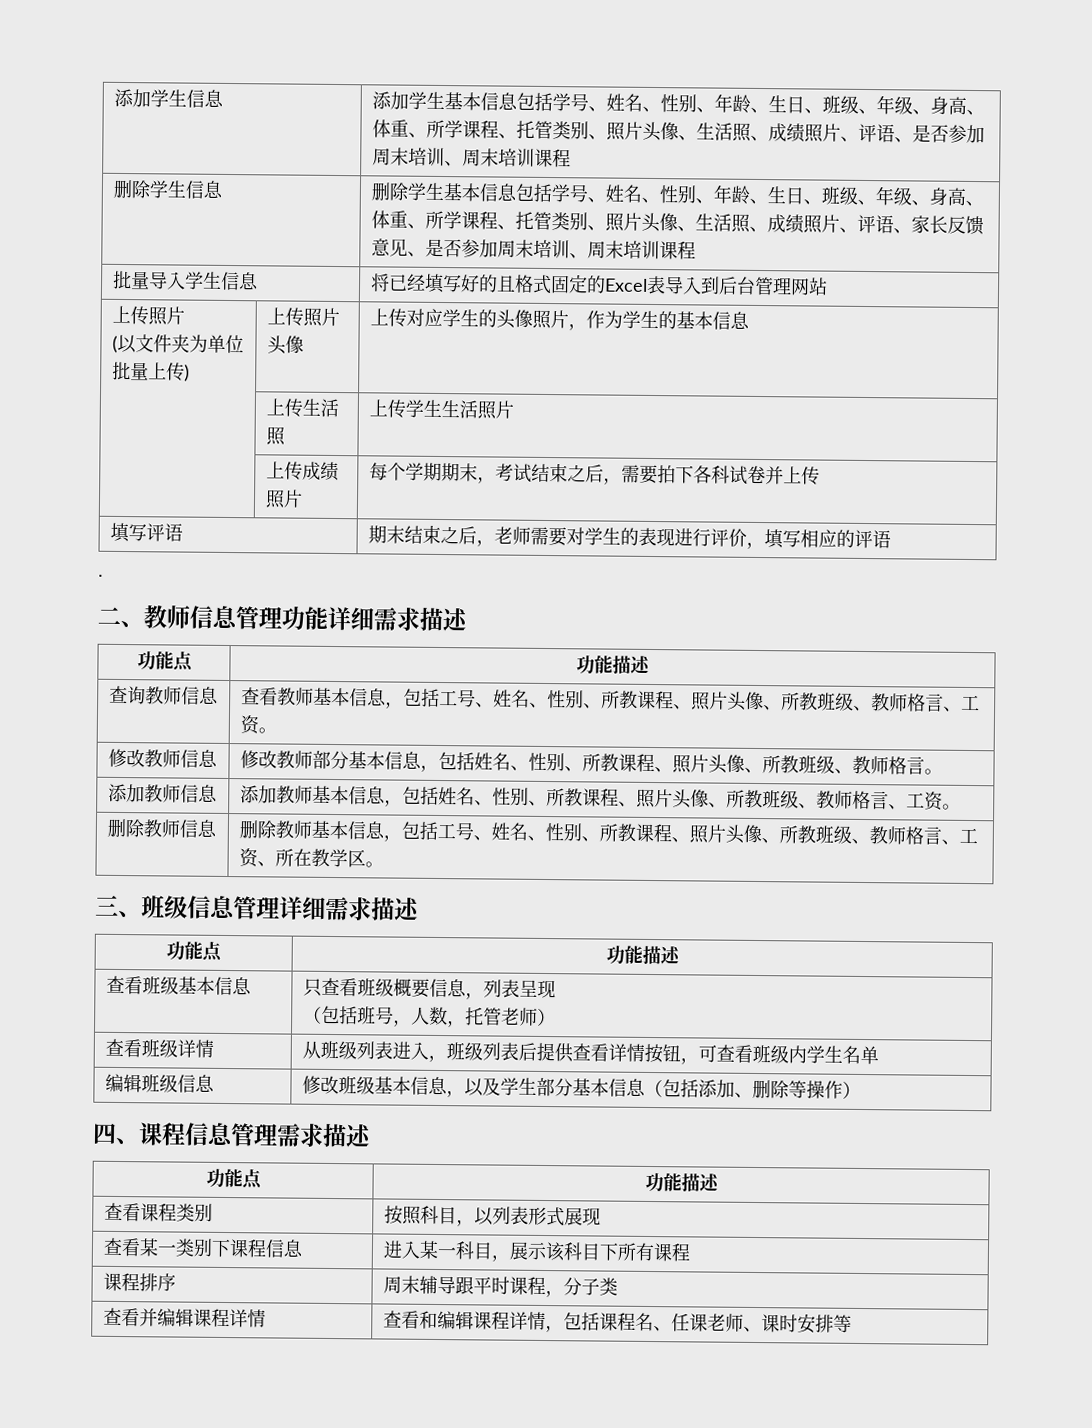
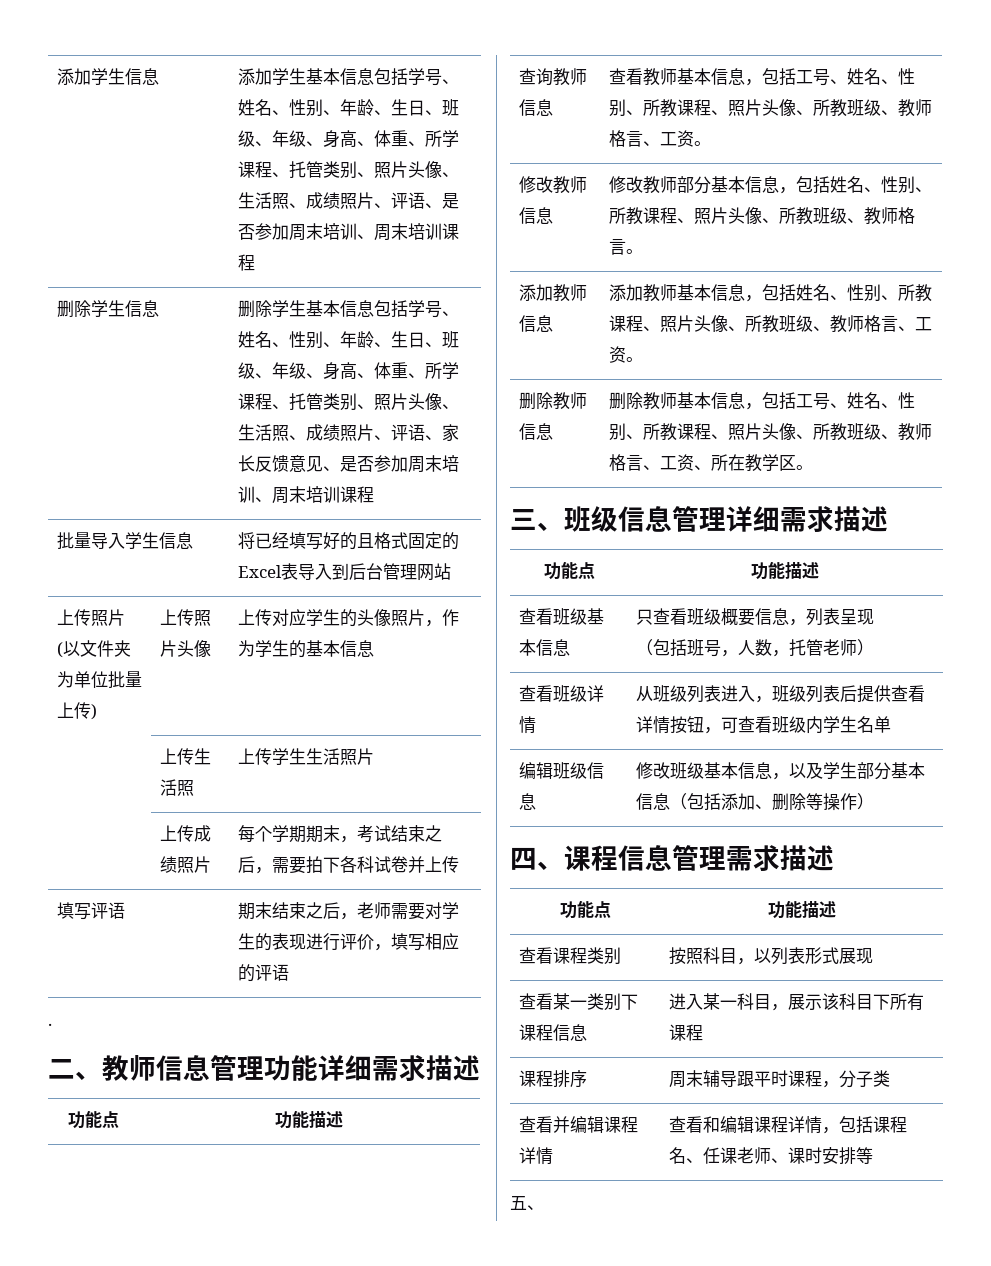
(852, 1323) none -> [510,1196,544,1210] // 五、

